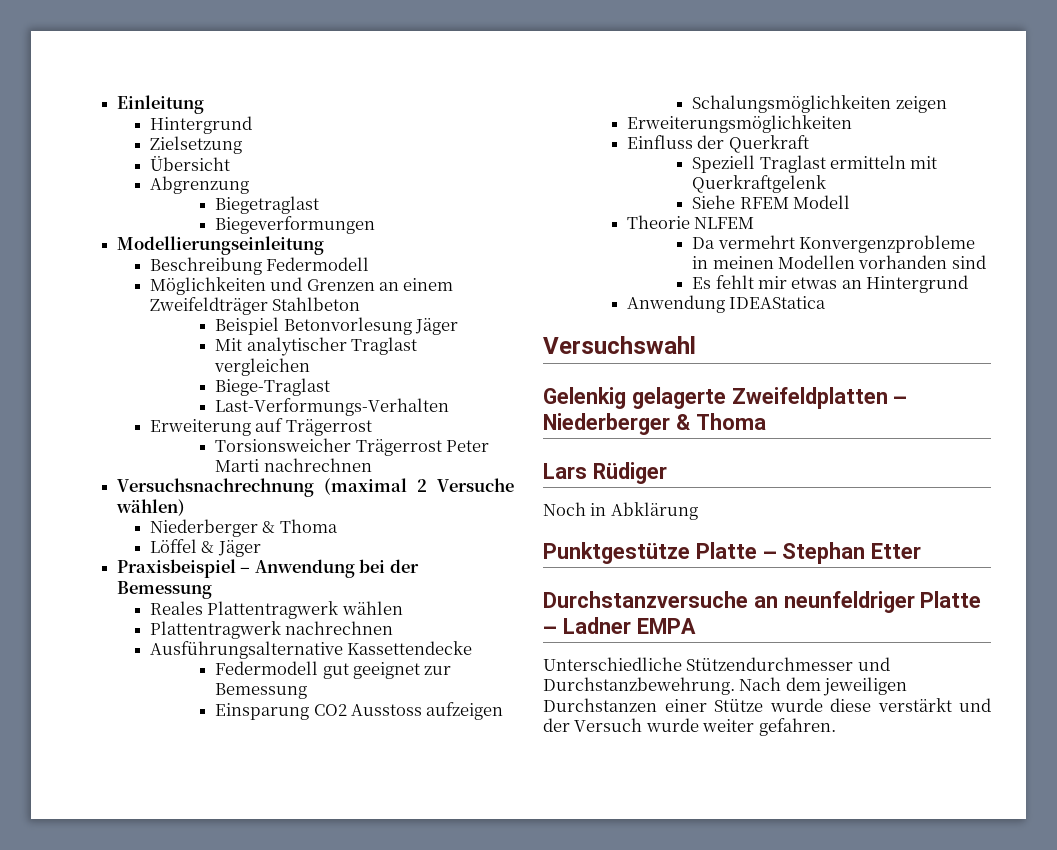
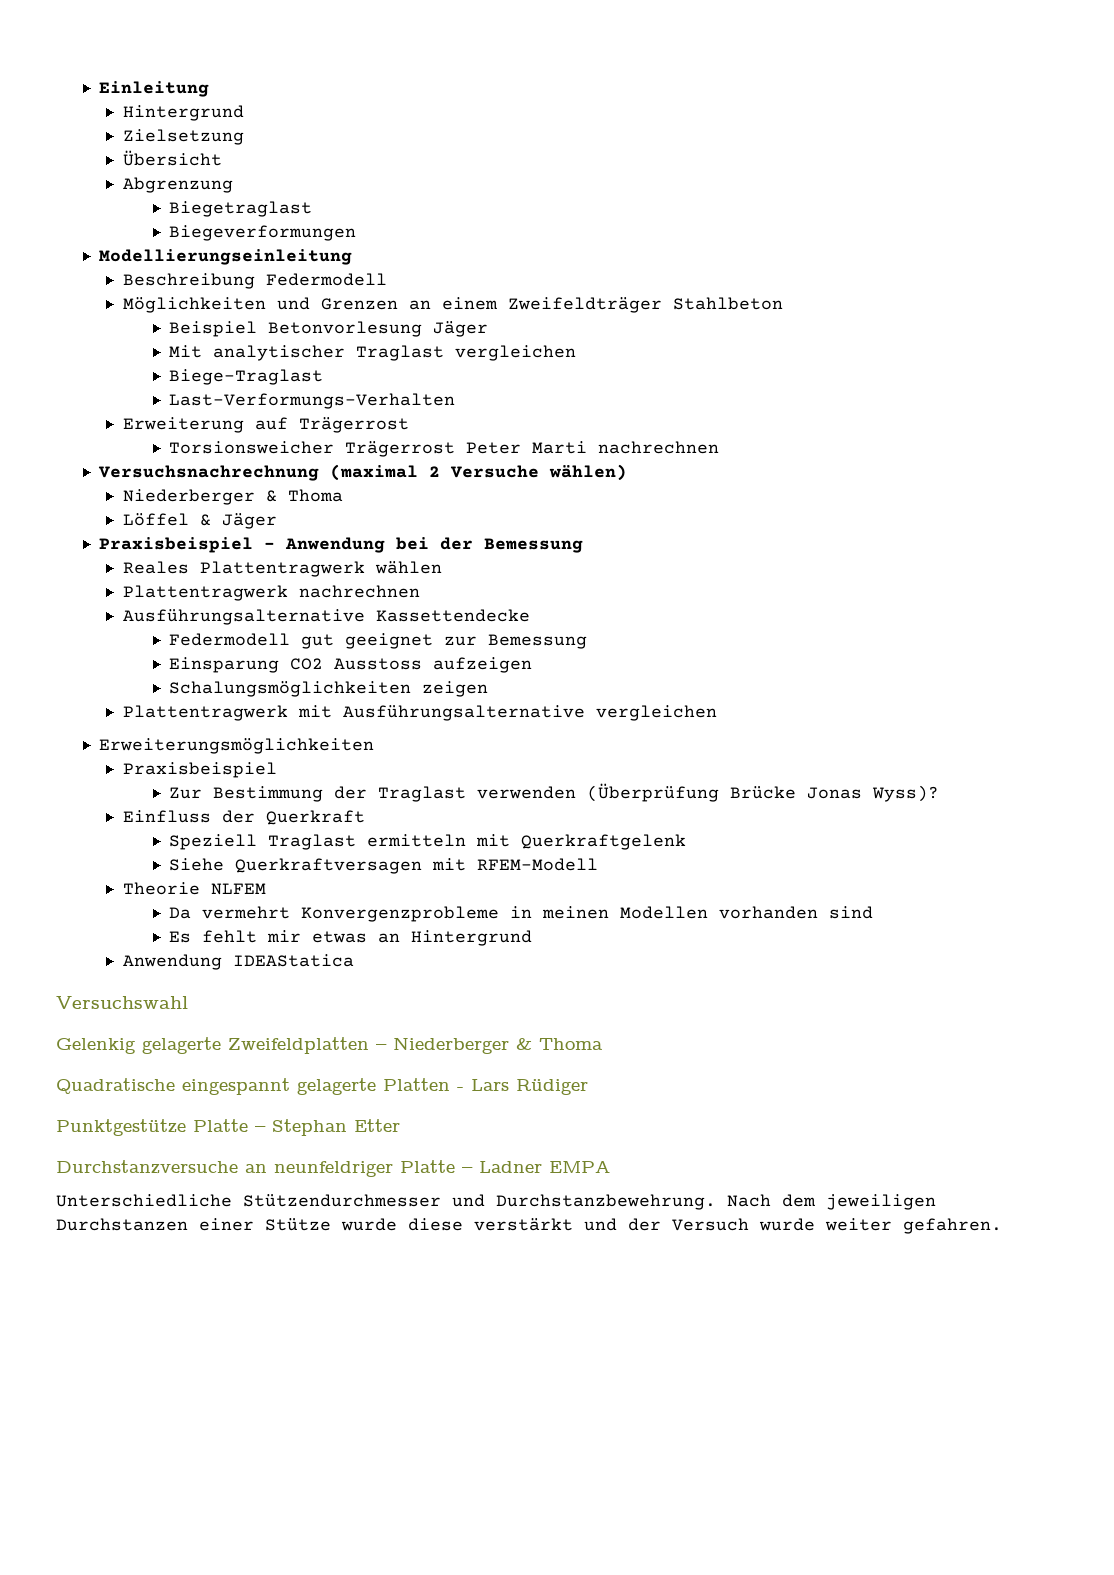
[626,115,852,133] Erweiterungsmöglichkeiten -> [122,705,717,721] [99,738,375,754] [122,762,277,778] [169,783,940,802] Plattentragwerk mit Ausführungsalternative vergleichen // Erweiterungsmöglichkeiten // Praxisbeispiel // Zur Bestimmung der Traglast verwenden (Überprüfung Brücke Jonas Wyss)?
[739,195,851,209] RFEM Modell -> [235,858,599,874] Querkraftversagen mit RFEM-Modell
(766, 421) none -> [56,1078,464,1095] Quadratische eingespannt gelagerte Platten -
[543,502,698,520] // Noch in Abklärung -> (588, 1087) none

